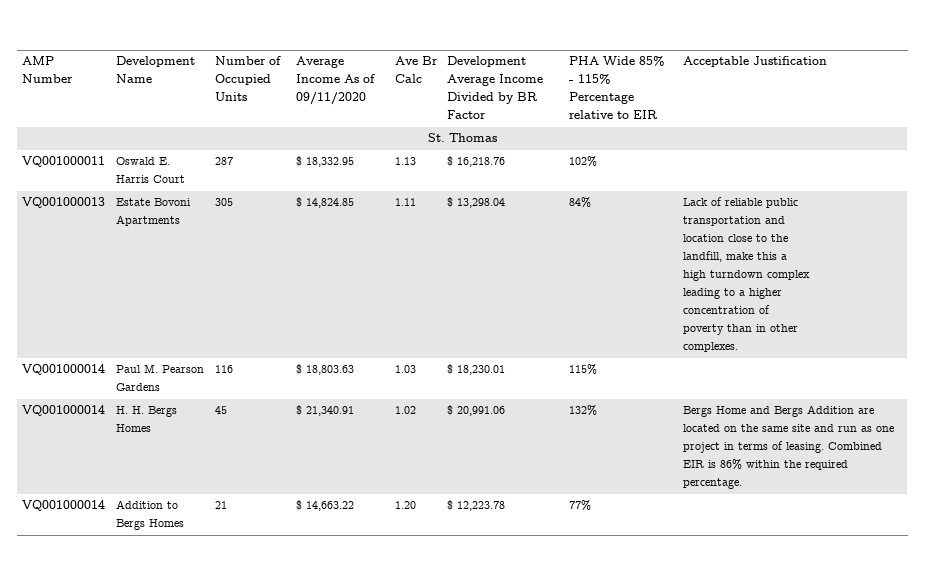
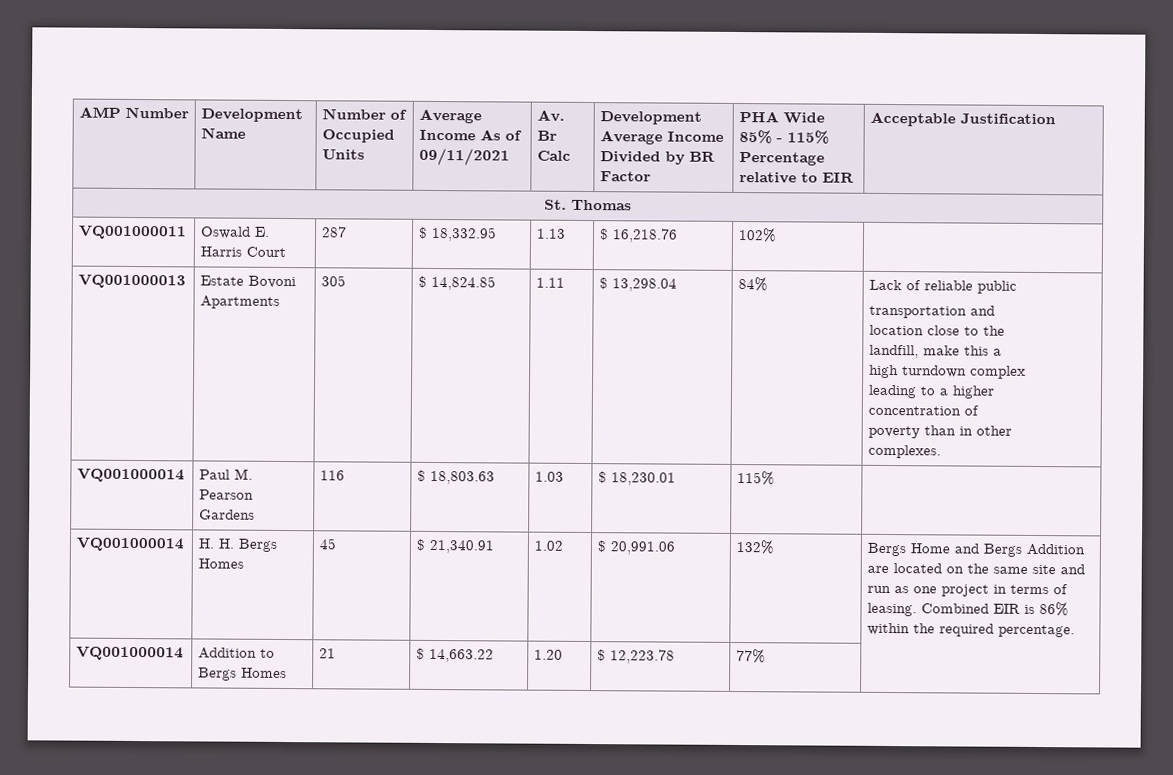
[296,92,367,105] [395,56,419,65] 09/11/2020 | Ave -> [418,147,510,166] [536,109,565,122] 09/11/2021 | Av.

